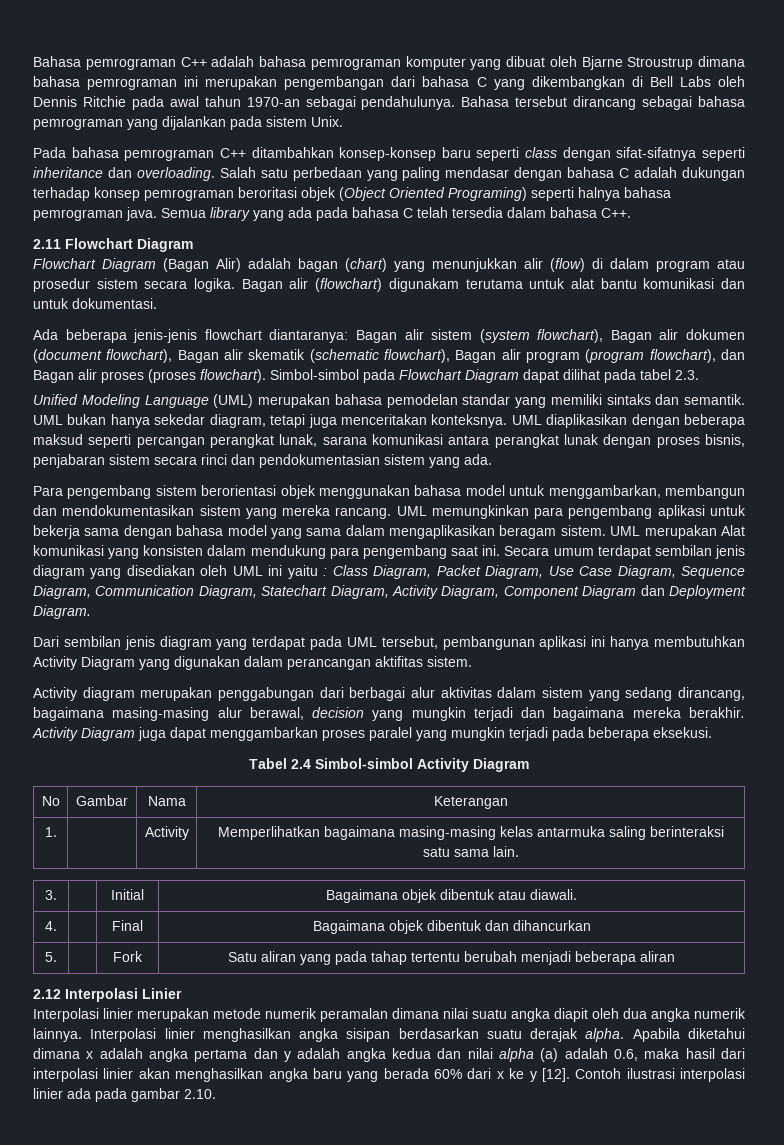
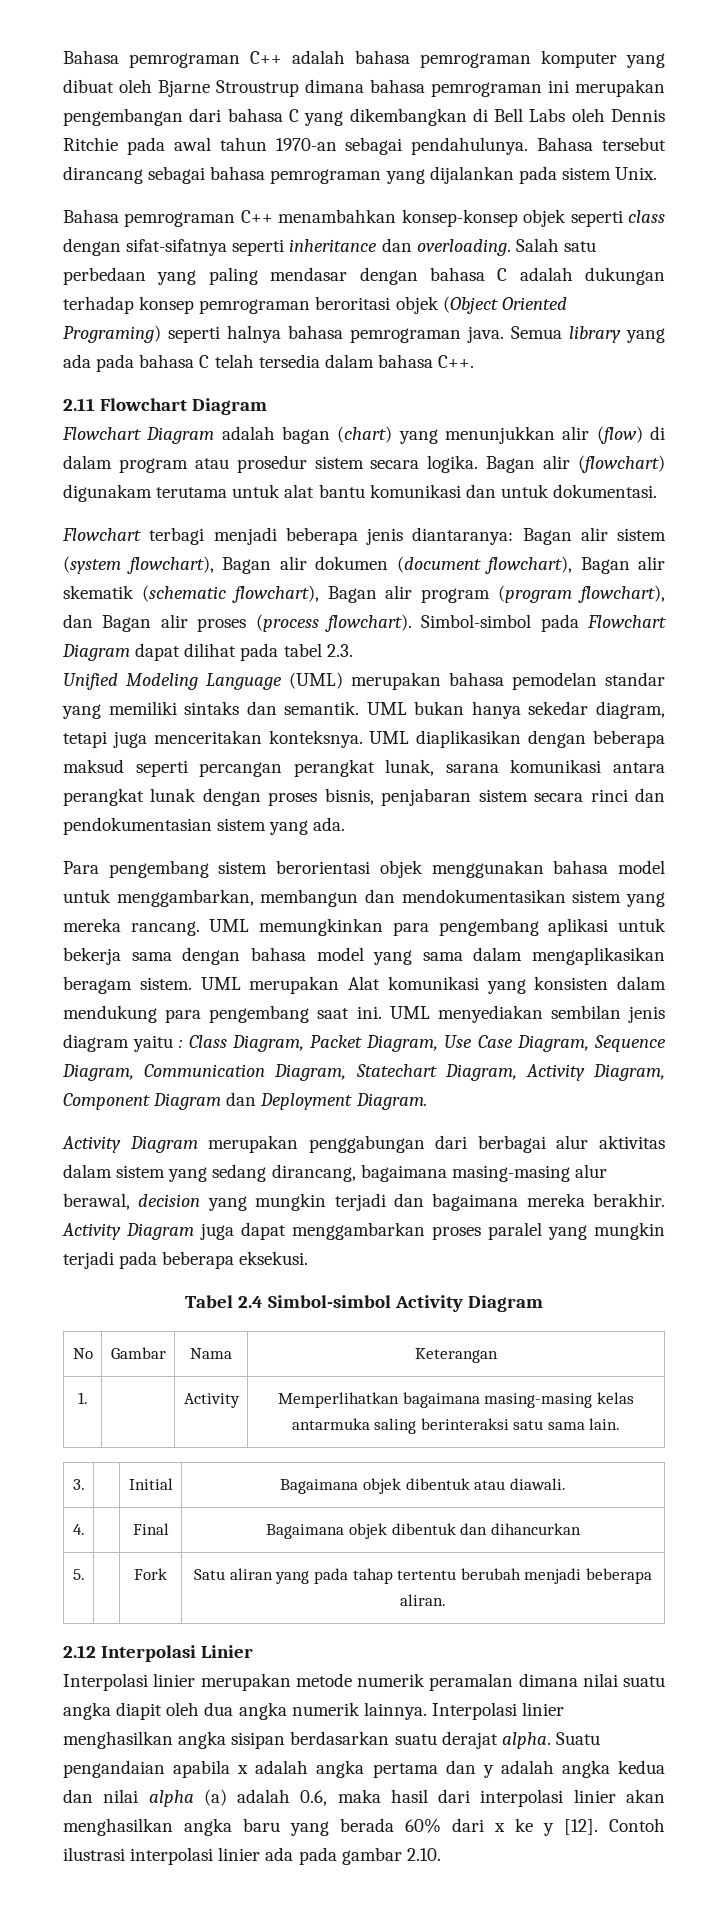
[33,147,471,161] Pada bahasa pemrograman C++ ditambahkan konsep-konsep baru -> [63,209,567,227] Bahasa pemrograman C++ menambahkan konsep-konsep objek
[163,258,241,272] (Bagan Alir) -> (215, 435) none
[33,329,262,343] Ada beberapa jenis-jenis flowchart -> [62,527,403,545] Flowchart terbagi menjadi beberapa jenis
[148,369,196,383] (proses -> [255,614,319,632] (process
[504,545,745,559] [33,565,283,579] Secara umum terdapat sembilan jenis diagram yang disediakan oleh UML ini -> [389,1005,665,1023] [63,1034,129,1052] UML menyediakan sembilan jenis diagram
[33,636,745,650] [33,656,472,670] [33,687,135,701] Dari sembilan jenis diagram yang terdapat pada UML tersebut, pembangunan aplikasi ini hanya membutuhkan Activity Diagram yang digunakan dalam perancangan aktifitas sistem. // Activity diagram -> [62,1136,198,1153] Activity Diagram
[639,951,675,962] aliran -> [400,1594,446,1606] aliran.
[530,1028,745,1042] [33,1048,80,1059] derajak alpha. Apabila diketahui dimana -> [441,1731,600,1749] [63,1760,231,1778] derajat alpha. Suatu pengandaian apabila

